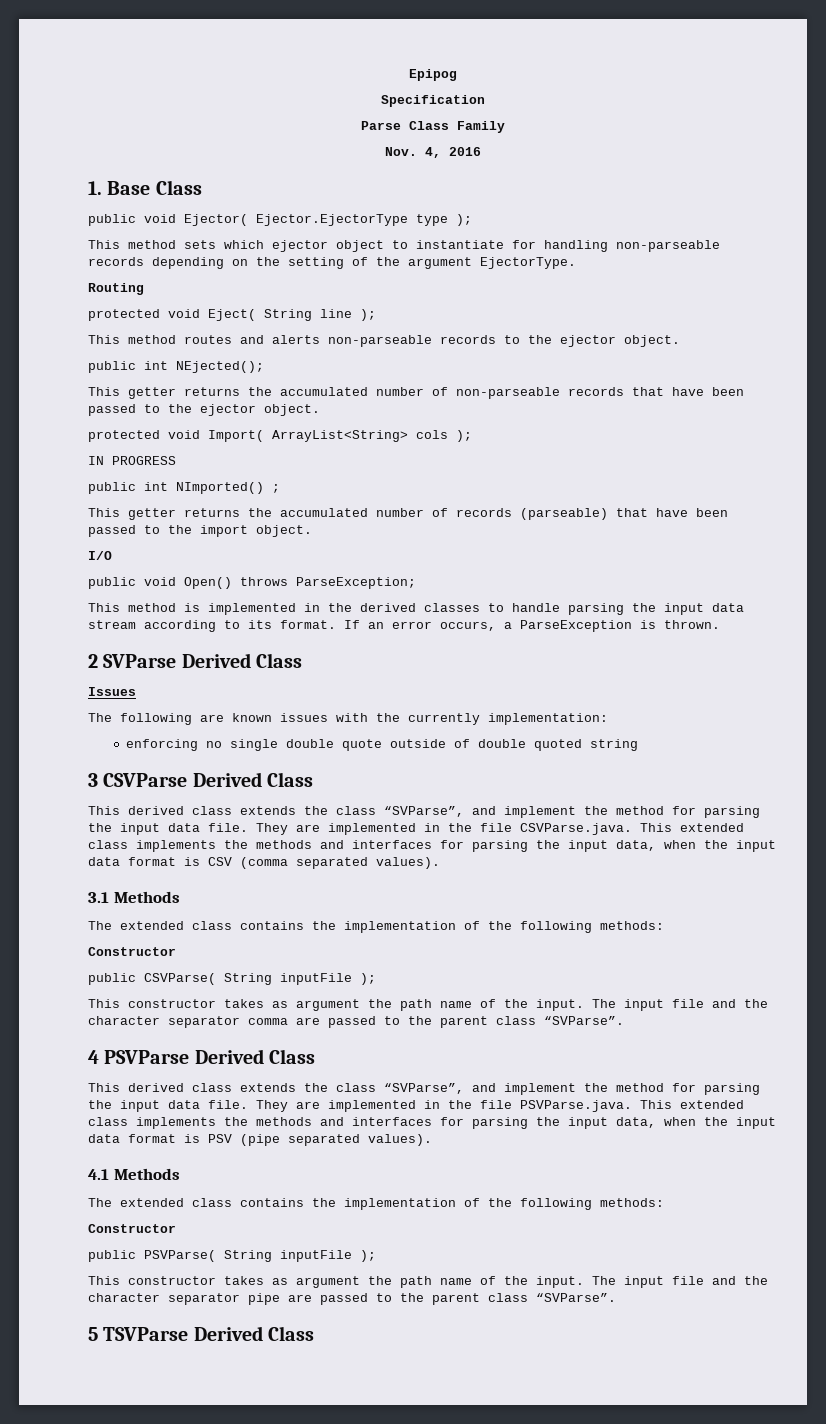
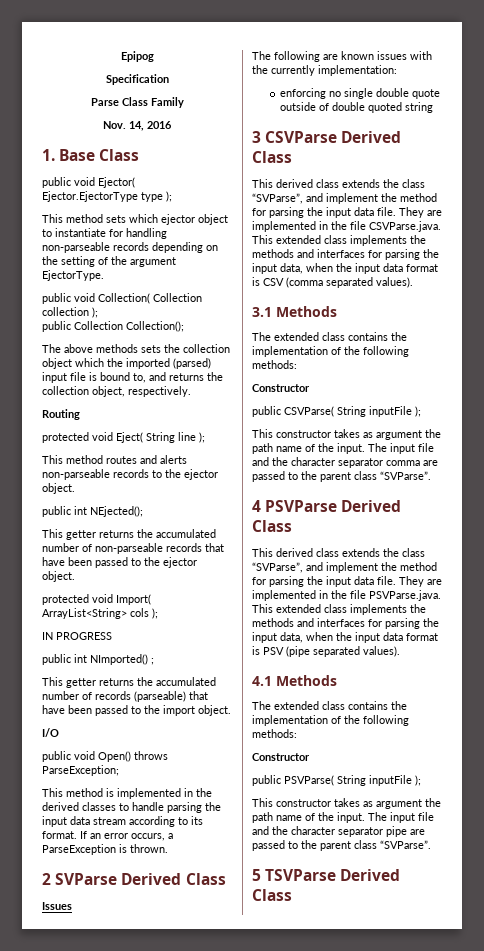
[425,147,441,158] 4, -> [129,121,144,131] 14,
(576, 263) none -> [42,293,202,304] [42,307,98,318] [42,321,184,332] [42,344,230,353] [42,358,211,369] [42,372,223,383] [42,386,191,397] // public void Collection( Collection collection ); // public Collection Collection(); // The above methods sets the collection object which the imported (parsed) input file is bound to, and returns the collection object, respectively.

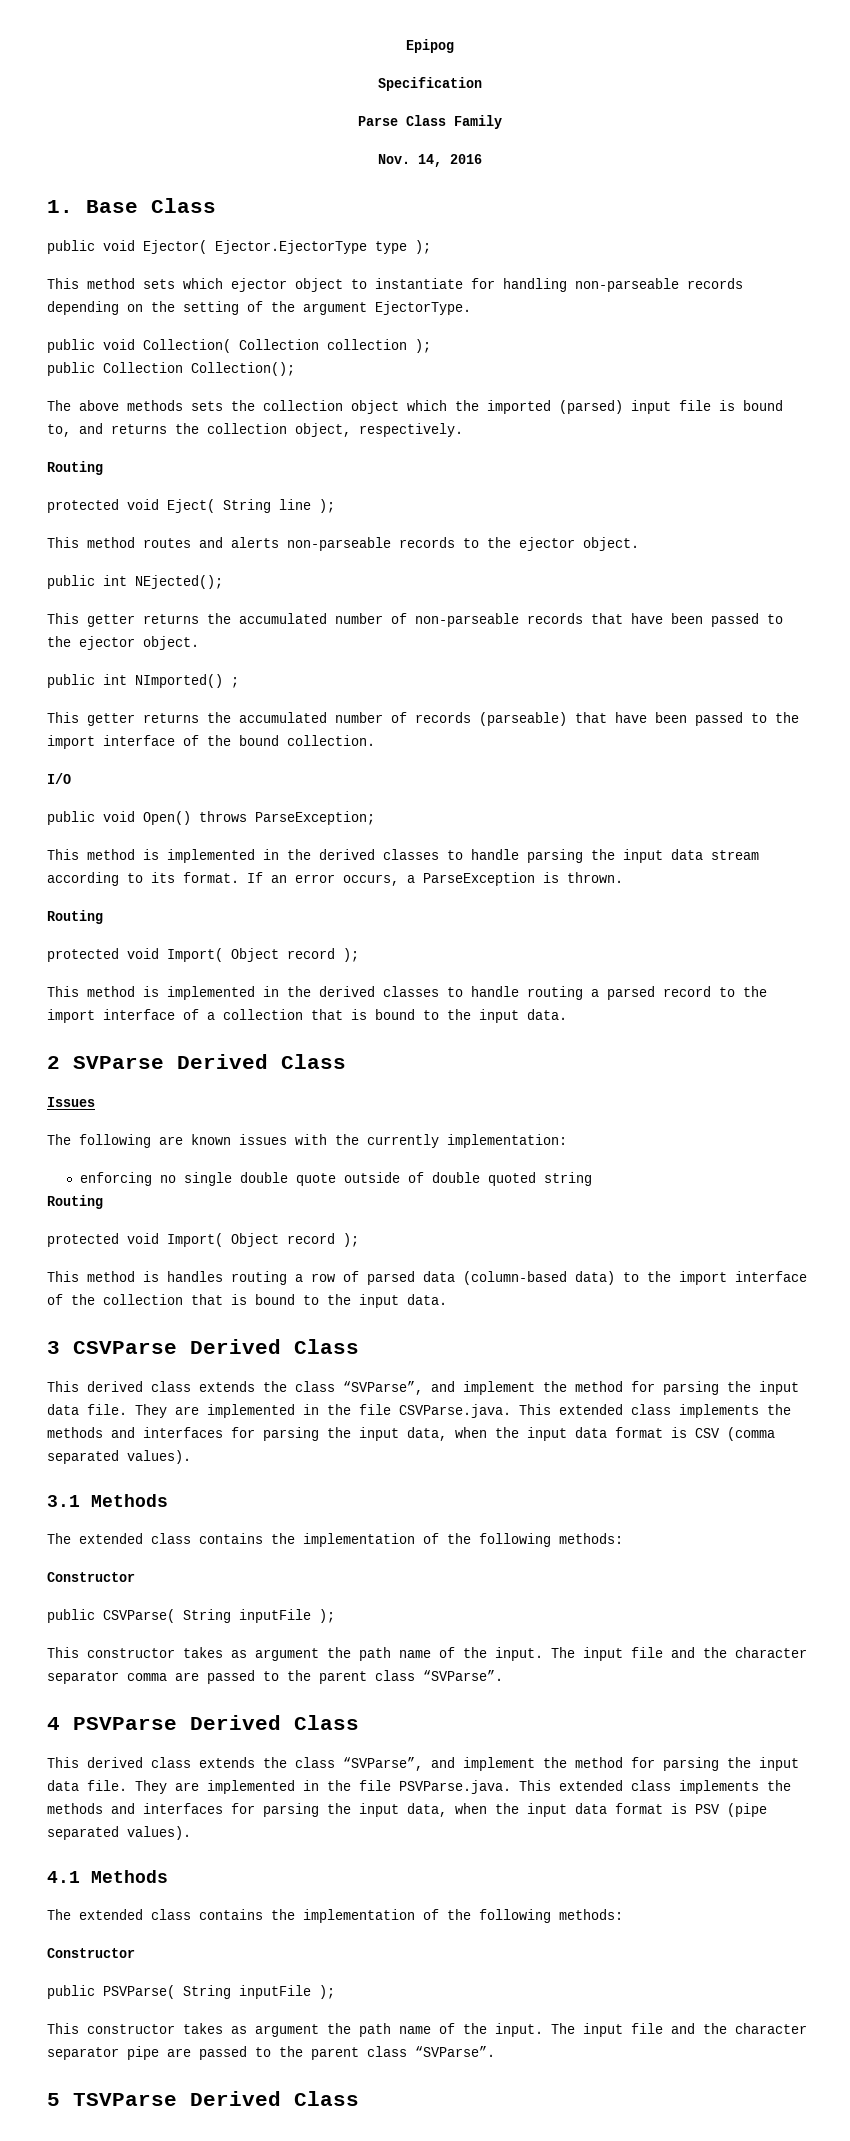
[42,594,151,605] [42,608,158,619] [42,632,112,640] // protected void Import( ArrayList<String> cols ); // IN PROGRESS -> (199, 643) none
[198,705,231,716] object. -> [103,735,375,746] interface of the bound collection.
(168, 848) none -> [47,910,103,924] [47,948,359,962] [47,986,767,1000] [47,1009,567,1023] // Routing // protected void Import( Object record ); // This method is implemented in the derived classes to handle routing a parsed record to the import interface of a collection that is bound to the input data.
(434, 107) none -> [47,1195,103,1209] [47,1233,359,1247] [47,1271,807,1285] [47,1294,447,1308] // Routing // protected void Import( Object record ); // This method is handles routing a row of parsed data (column-based data) to the import interface of the collection that is bound to the input data.

